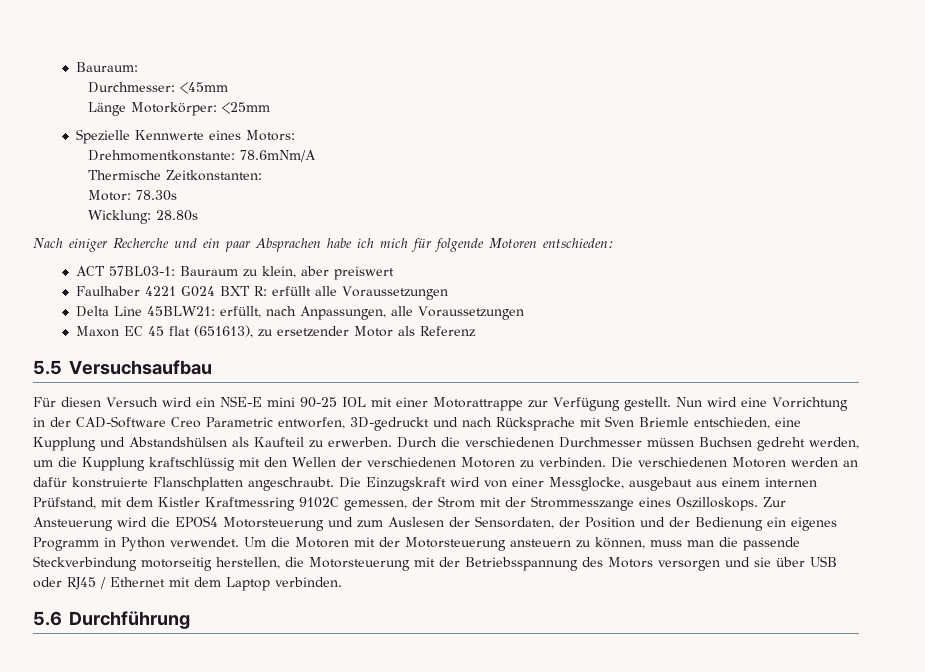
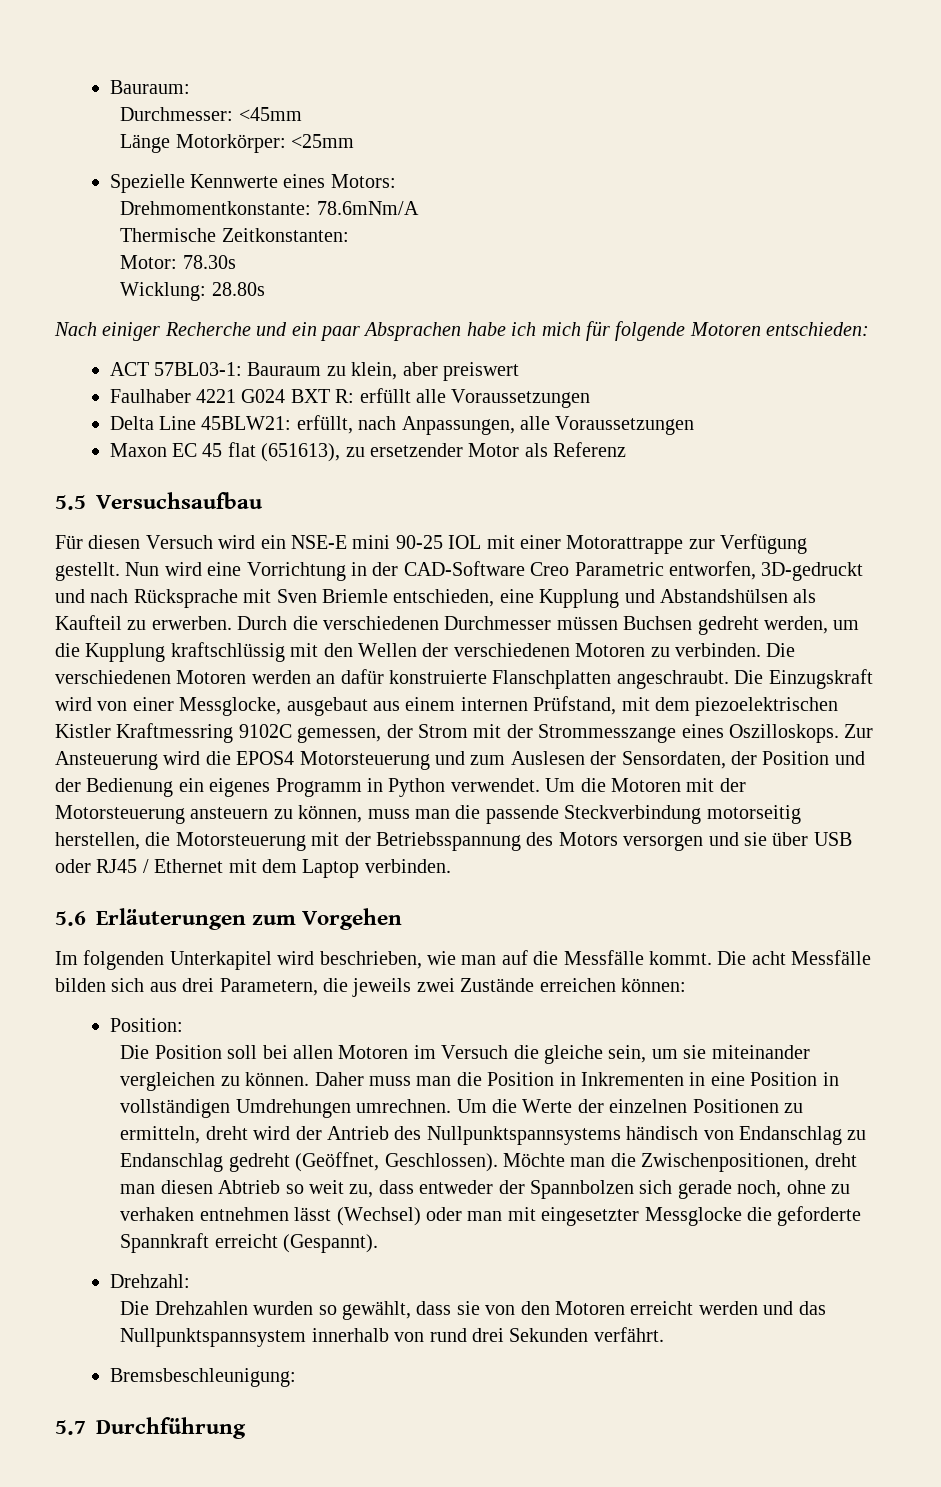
(153, 502) none -> [695,697,839,716] piezoelektrischen
(62, 618) none -> [96,908,403,930] [55,950,872,970] [55,978,686,997] [109,1018,183,1032] [120,1045,810,1064] [120,1072,839,1091] [120,1099,803,1118] [120,1126,867,1145] [120,1152,857,1172] [120,1180,850,1199] [120,1206,862,1226] [120,1233,379,1253] [109,1274,190,1288] [120,1301,826,1320] [120,1327,664,1347] [109,1368,296,1387] [55,1420,86,1435] Erläuterungen zum Vorgehen // Im folgenden Unterkapitel wird beschrieben, wie man auf die Messfälle kommt. Die acht Messfälle bilden sich aus drei Parametern, die jeweils zwei Zustände erreichen können: // Position: // Die Position soll bei allen Motoren im Versuch die gleiche sein, um sie miteinander vergleichen zu können. Daher muss man die Position in Inkrementen in eine Position in vollständigen Umdrehungen umrechnen. Um die Werte der einzelnen Positionen zu ermitteln, dreht wird der Antrieb des Nullpunktspannsystems händisch von Endanschlag zu Endanschlag gedreht (Geöffnet, Geschlossen). Möchte man die Zwischenpositionen, dreht man diesen Abtrieb so weit zu, dass entweder der Spannbolzen sich gerade noch, ohne zu verhaken entnehmen lässt (Wechsel) oder man mit eingesetzter Messglocke die geforderte Spannkraft erreicht (Gespannt). // Drehzahl: // Die Drehzahlen wurden so gewählt, dass sie von den Motoren erreicht werden und das Nullpunktspannsystem innerhalb von rund drei Sekunden verfährt. // Bremsbeschleunigung: // 5.7

